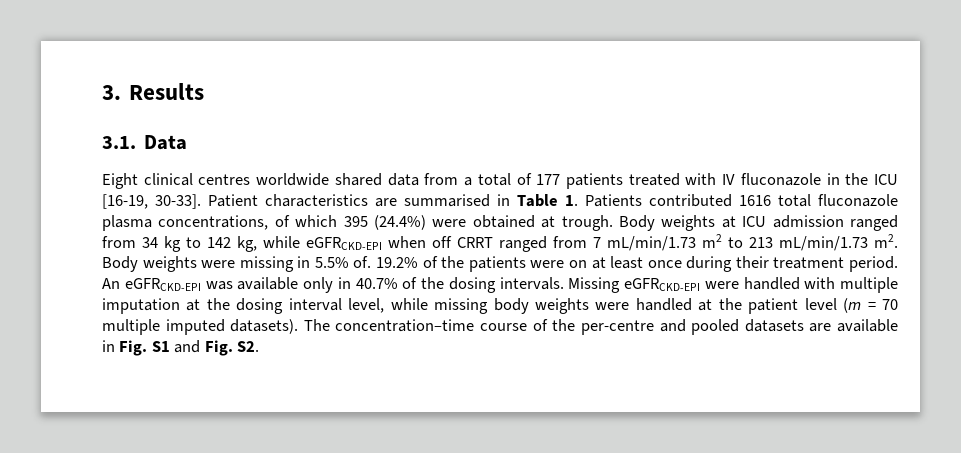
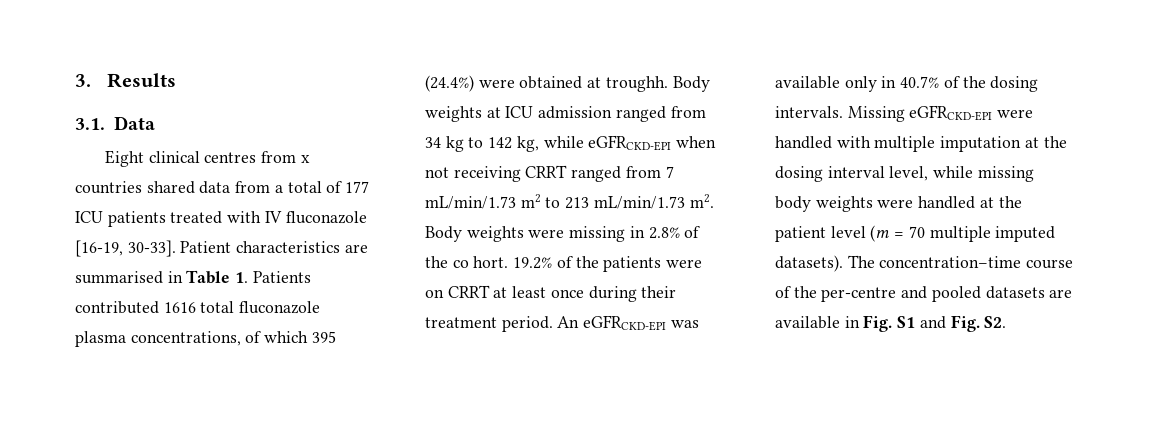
[256,173,330,186] worldwide -> [261,151,310,163] [75,181,142,194] from x countries
(561, 179) none -> [75,211,103,223] ICU
[826,173,898,185] in the ICU -> (367, 217) none
[561,215,613,231] trough. -> [605,76,668,92] troughh.
[432,236,452,248] off -> [425,166,521,182] not receiving
[314,256,372,268] 5.5% of. -> [648,226,701,239] [425,256,509,268] 2.8% of the co hort.
(587, 264) none -> [447,285,490,298] CRRT

